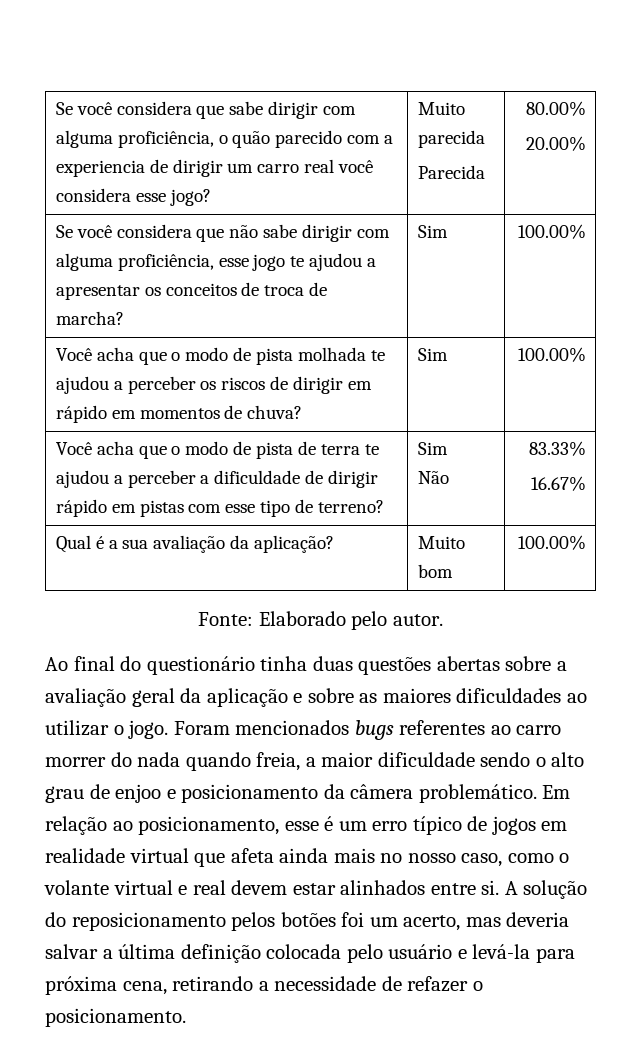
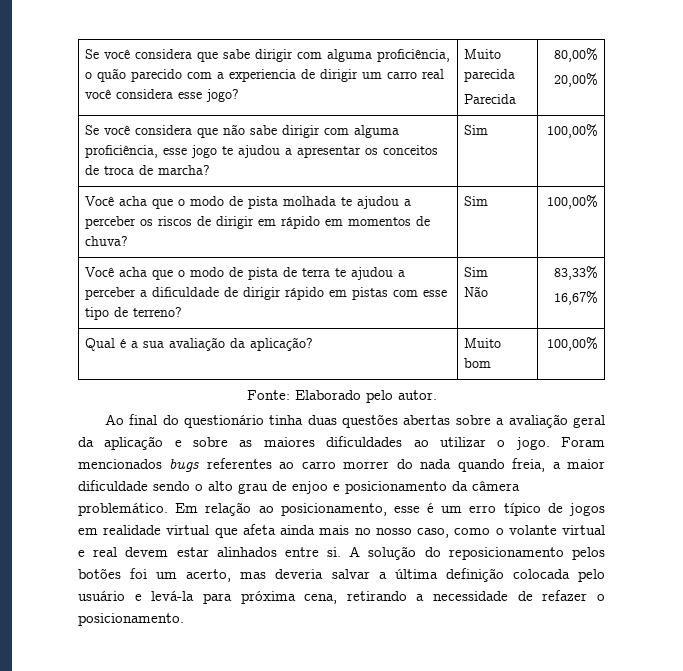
[525,101,586,116] [525,136,586,151] 80.00% // 20.00% -> [553,48,598,62] [553,73,598,87] 80,00% // 20,00%
[517,224,586,239] 100.00% -> [546,124,598,138] 100,00%
[517,347,586,362] 100.00% -> [546,195,598,209] 100,00%
[528,441,586,456] [530,476,586,491] 83.33% // 16.67% -> [553,266,598,280] [553,291,598,305] 83,33% // 16,67%
[517,535,586,550] 100.00% -> [546,337,598,351] 100,00%

